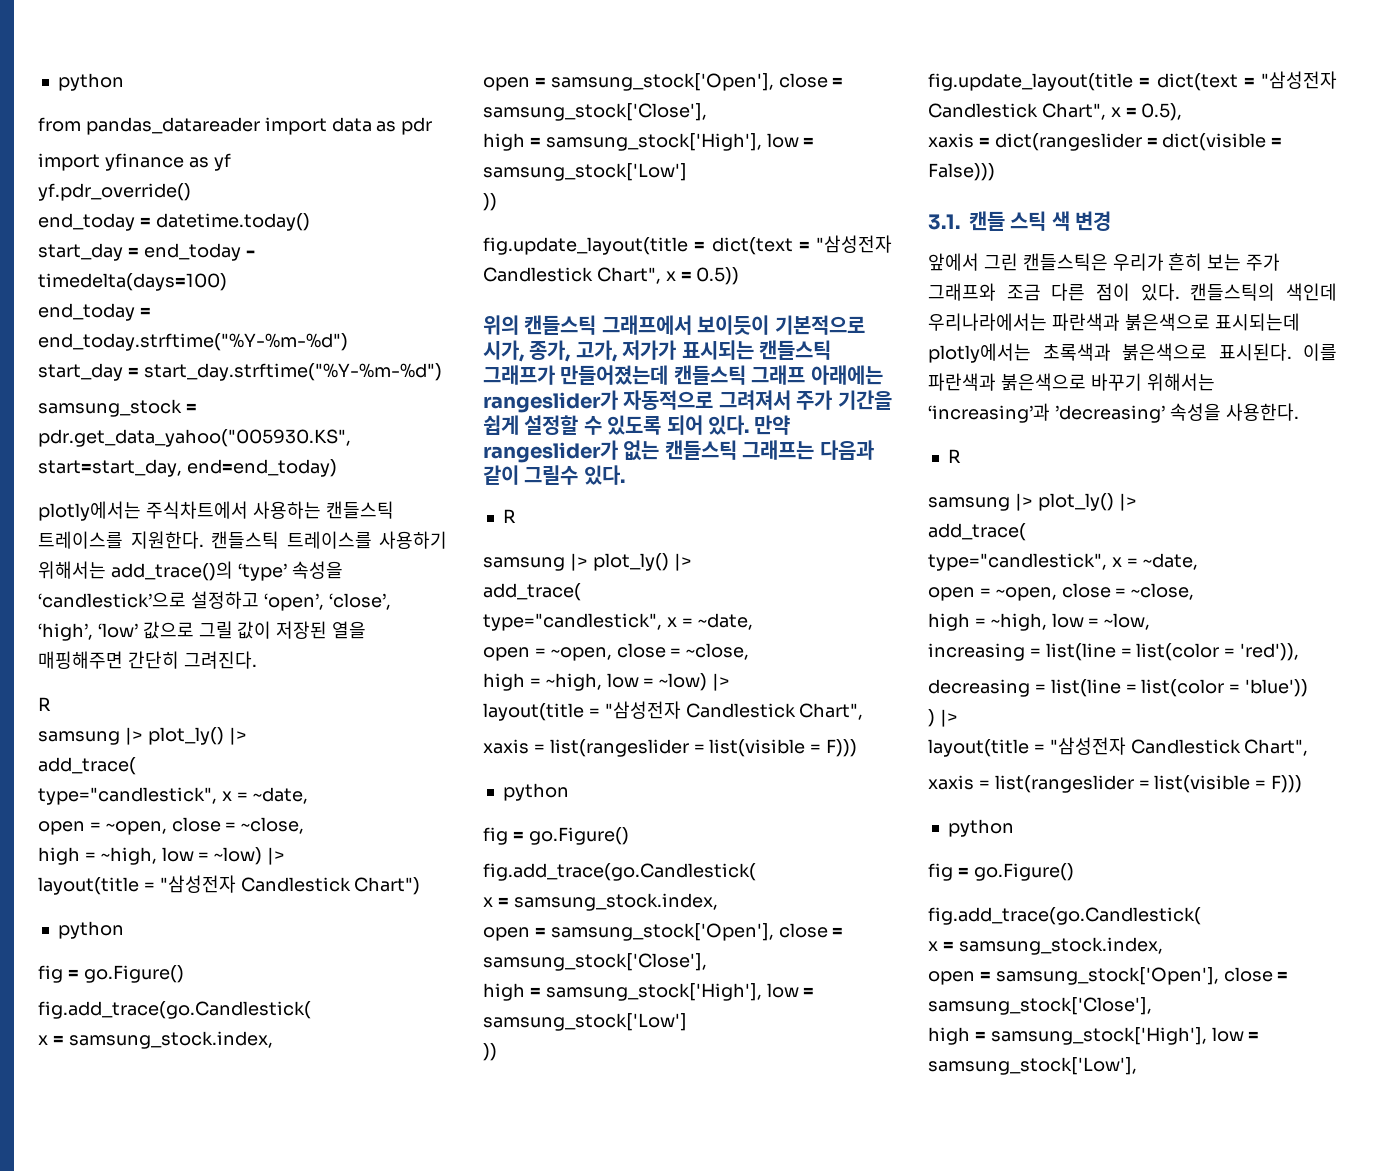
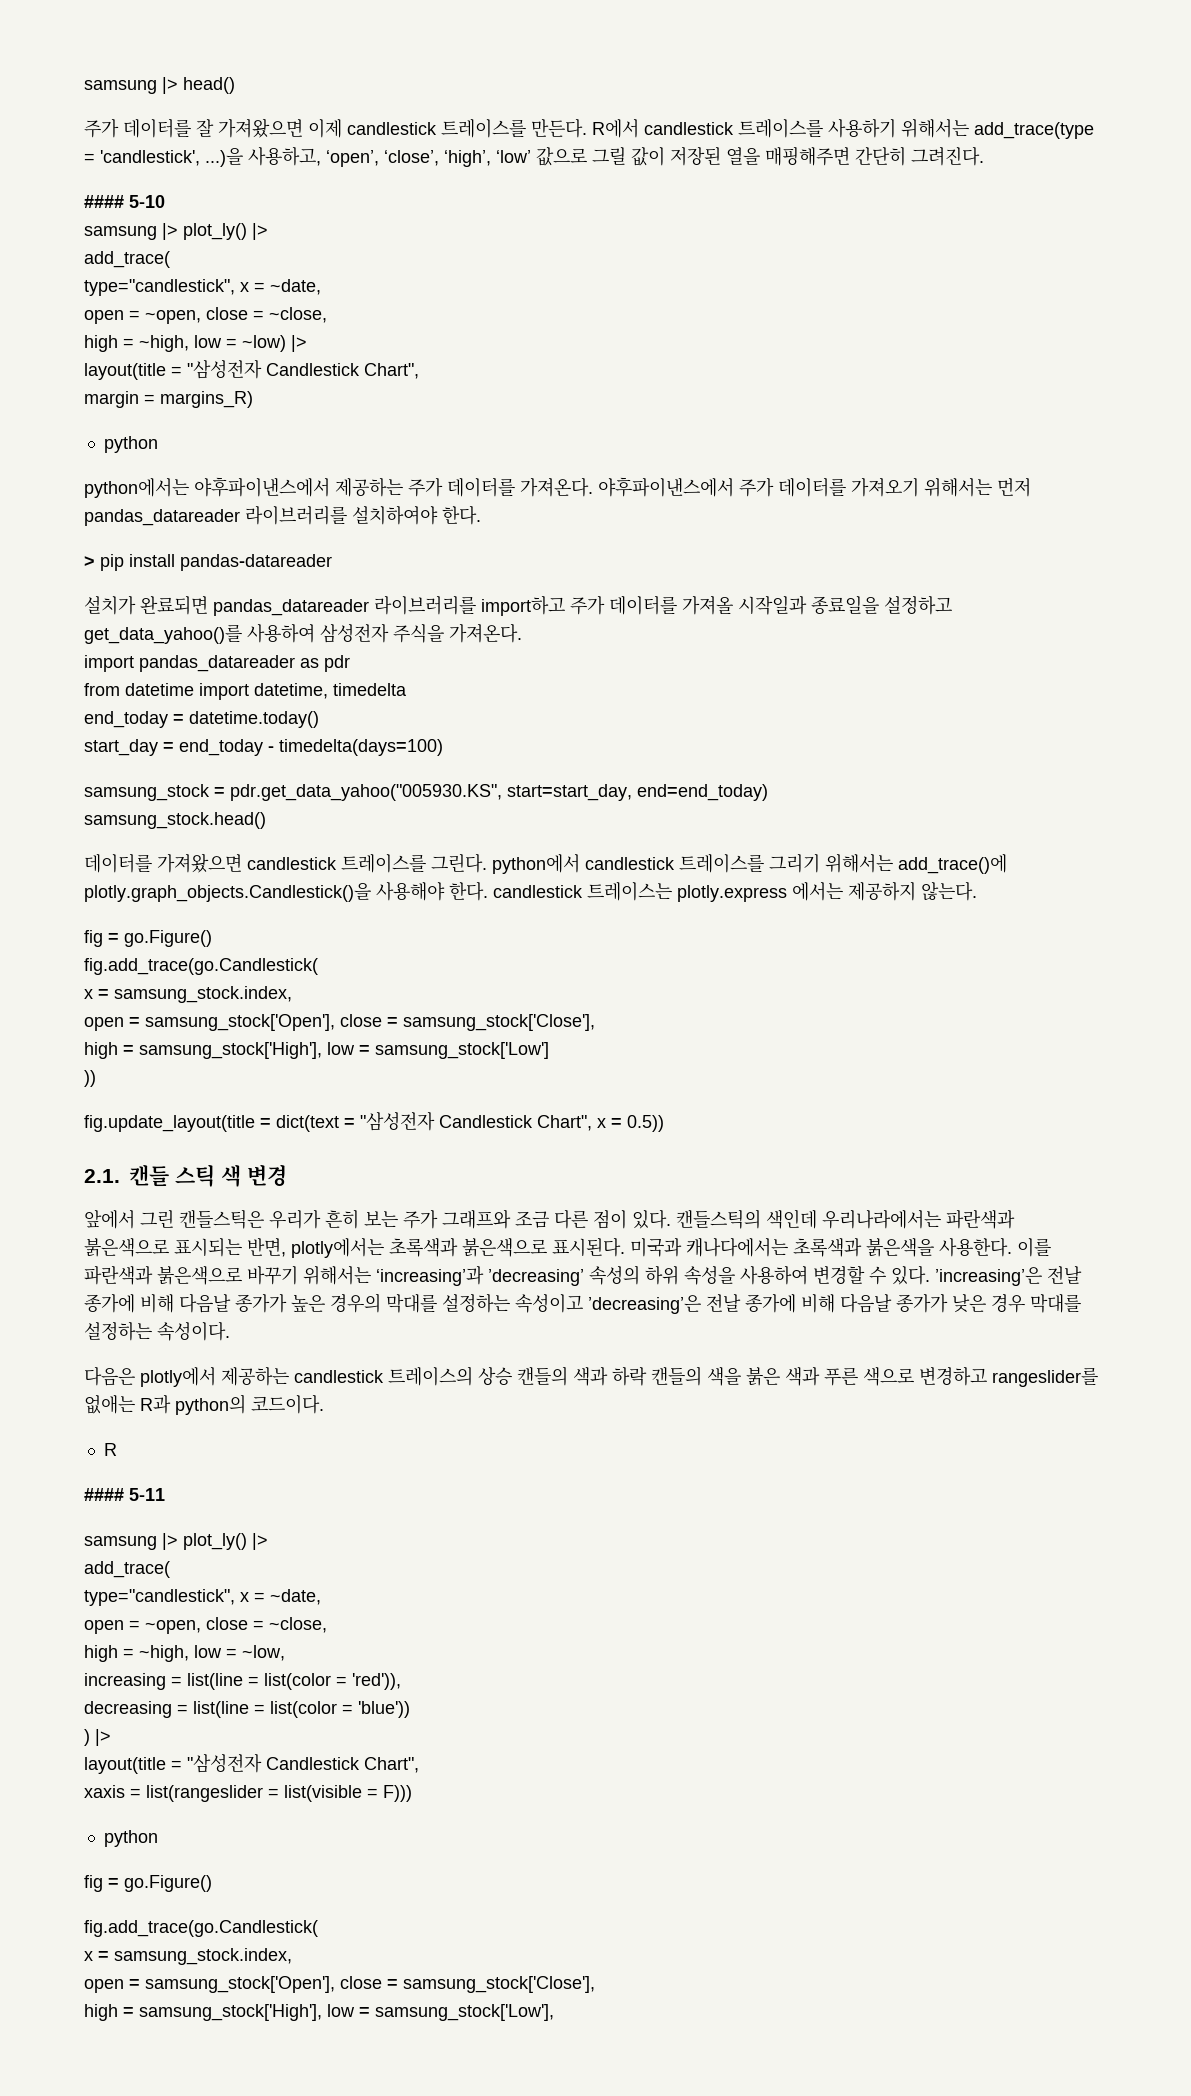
[57,73,124,91] [38,117,433,135] [38,153,231,171] [38,183,191,201] [38,213,310,231] [38,243,255,261] [38,273,227,291] [38,303,151,321] [38,333,348,351] [38,363,442,381] [38,399,197,417] [38,429,351,447] [38,459,337,477] [38,501,394,521] [38,531,447,549] [38,561,343,581] [38,591,259,609] python // from pandas_datareader import data as pdr // import yfinance as yf // yf.pdr_override() // end_today = datetime.today() // start_day = end_today - timedelta(days=100) // end_today = end_today.strftime("%Y-%m-%d") // start_day = start_day.strftime("%Y-%m-%d") // samsung_stock = pdr.get_data_yahoo("005930.KS", start=start_day, end=end_today) // plotly에서는 주식차트에서 사용하는 캔들스틱 트레이스를 지원한다. 캔들스틱 트레이스를 사용하기 위해서는 add_trace()의 ‘type’ 속성을 ‘candlestick’으로 설정하고 -> [84,77,235,94] [84,118,1094,139] [84,147,321,167] samsung |> head() // 주가 데이터를 잘 가져왔으면 이제 candlestick 트레이스를 만든다. R에서 candlestick 트레이스를 사용하기 위해서는 add_trace(type = 'candlestick', ...)을 사용하고,
[38,697,51,711] R -> [84,195,165,208] #### 5-10
[354,877,421,895] [57,921,124,939] Chart") // python -> [364,363,419,379] [84,391,253,408] [103,436,158,453] [84,477,1031,498] [84,505,481,526] [84,554,332,571] [84,595,952,616] [84,623,522,644] [84,655,350,672] [84,683,407,700] [84,711,319,728] [84,739,443,756] [84,784,768,801] [84,812,266,829] [84,853,1007,874] [84,881,977,902] Chart", // margin = margins_R) // python // python에서는 야후파이낸스에서 제공하는 주가 데이터를 가져온다. 야후파이낸스에서 주가 데이터를 가져오기 위해서는 먼저 pandas_datareader 라이브러리를 설치하여야 한다. // > pip install pandas-datareader // 설치가 완료되면 pandas_datareader 라이브러리를 import하고 주가 데이터를 가져올 시작일과 종료일을 설정하고 get_data_yahoo()를 사용하여 삼성전자 주식을 가져온다. // import pandas_datareader as pdr // from datetime import datetime, timedelta // end_today = datetime.today() // start_day = end_today - timedelta(days=100) // samsung_stock = pdr.get_data_yahoo("005930.KS", start=start_day, end=end_today) // samsung_stock.head() // 데이터를 가져왔으면 candlestick 트레이스를 그린다. python에서 candlestick 트레이스를 그리기 위해서는 add_trace()에 plotly.graph_objects.Candlestick()을 사용해야 한다. candlestick 트레이스는 plotly.express 에서는 제공하지 않는다.
[483,315,865,335] [483,340,831,362] [483,365,883,385] [483,390,892,413] [483,415,791,435] [483,440,874,463] [483,465,625,485] [502,509,516,523] [483,553,692,571] [483,583,581,601] [483,613,753,631] [483,643,750,661] [483,673,731,691] [483,701,864,721] [483,739,858,757] [502,783,569,801] [483,827,629,845] [483,863,756,881] [483,893,718,911] [483,923,844,941] [483,953,707,971] [483,983,815,1001] [483,1013,687,1031] [483,1043,497,1061] [928,71,1337,91] [928,103,1183,121] [928,133,1283,151] [928,163,995,181] [928,214,960,230] 위의 캔들스틱 그래프에서 보이듯이 기본적으로 시가, 종가, 고가, 저가가 표시되는 캔들스틱 그래프가 만들어졌는데 캔들스틱 그래프 아래에는 rangeslider가 자동적으로 그려져서 주가 기간을 쉽게 설정할 수 있도록 되어 있다. 만약 rangeslider가 없는 캔들스틱 그래프는 다음과 같이 그릴수 있다. // R // samsung |> plot_ly() |> // add_trace( // type="candlestick", x = ~date, // open = ~open, close = ~close, // high = ~high, low = ~low) |> // layout(title = "삼성전자 Candlestick Chart", // xaxis = list(rangeslider = list(visible = F))) // python // fig = go.Figure() // fig.add_trace(go.Candlestick( // x = samsung_stock.index, // open = samsung_stock['Open'], close = samsung_stock['Close'], // high = samsung_stock['High'], low = samsung_stock['Low'] // )) // fig.update_layout(title = dict(text = "삼성전자 Candlestick Chart", x = 0.5), // xaxis = dict(rangeslider = dict(visible = False))) // 3.1. -> [84,1169,120,1183] 2.1.
[1214,313,1300,331] 표시되는데 -> [174,1238,286,1257] 표시되는 반면,
(1292, 352) none -> [630,1237,1012,1257] 미국과 캐나다에서는 초록색과 붉은색을 사용한다.
[1169,403,1299,421] [947,449,961,463] 속성을 사용한다. // R -> [589,1265,1082,1286] [84,1293,1081,1314] [84,1321,230,1341] [84,1366,1098,1387] [84,1394,324,1415] [103,1443,117,1456] [84,1488,165,1501] 속성의 하위 속성을 사용하여 변경할 수 있다. ’increasing’은 전날 종가에 비해 다음날 종가가 높은 경우의 막대를 설정하는 속성이고 ’decreasing’은 전날 종가에 비해 다음날 종가가 낮은 경우 막대를 설정하는 속성이다. // 다음은 plotly에서 제공하는 candlestick 트레이스의 상승 캔들의 색과 하락 캔들의 색을 붉은 색과 푸른 색으로 변경하고 rangeslider를 없애는 R과 python의 코드이다. // R // #### 5-11

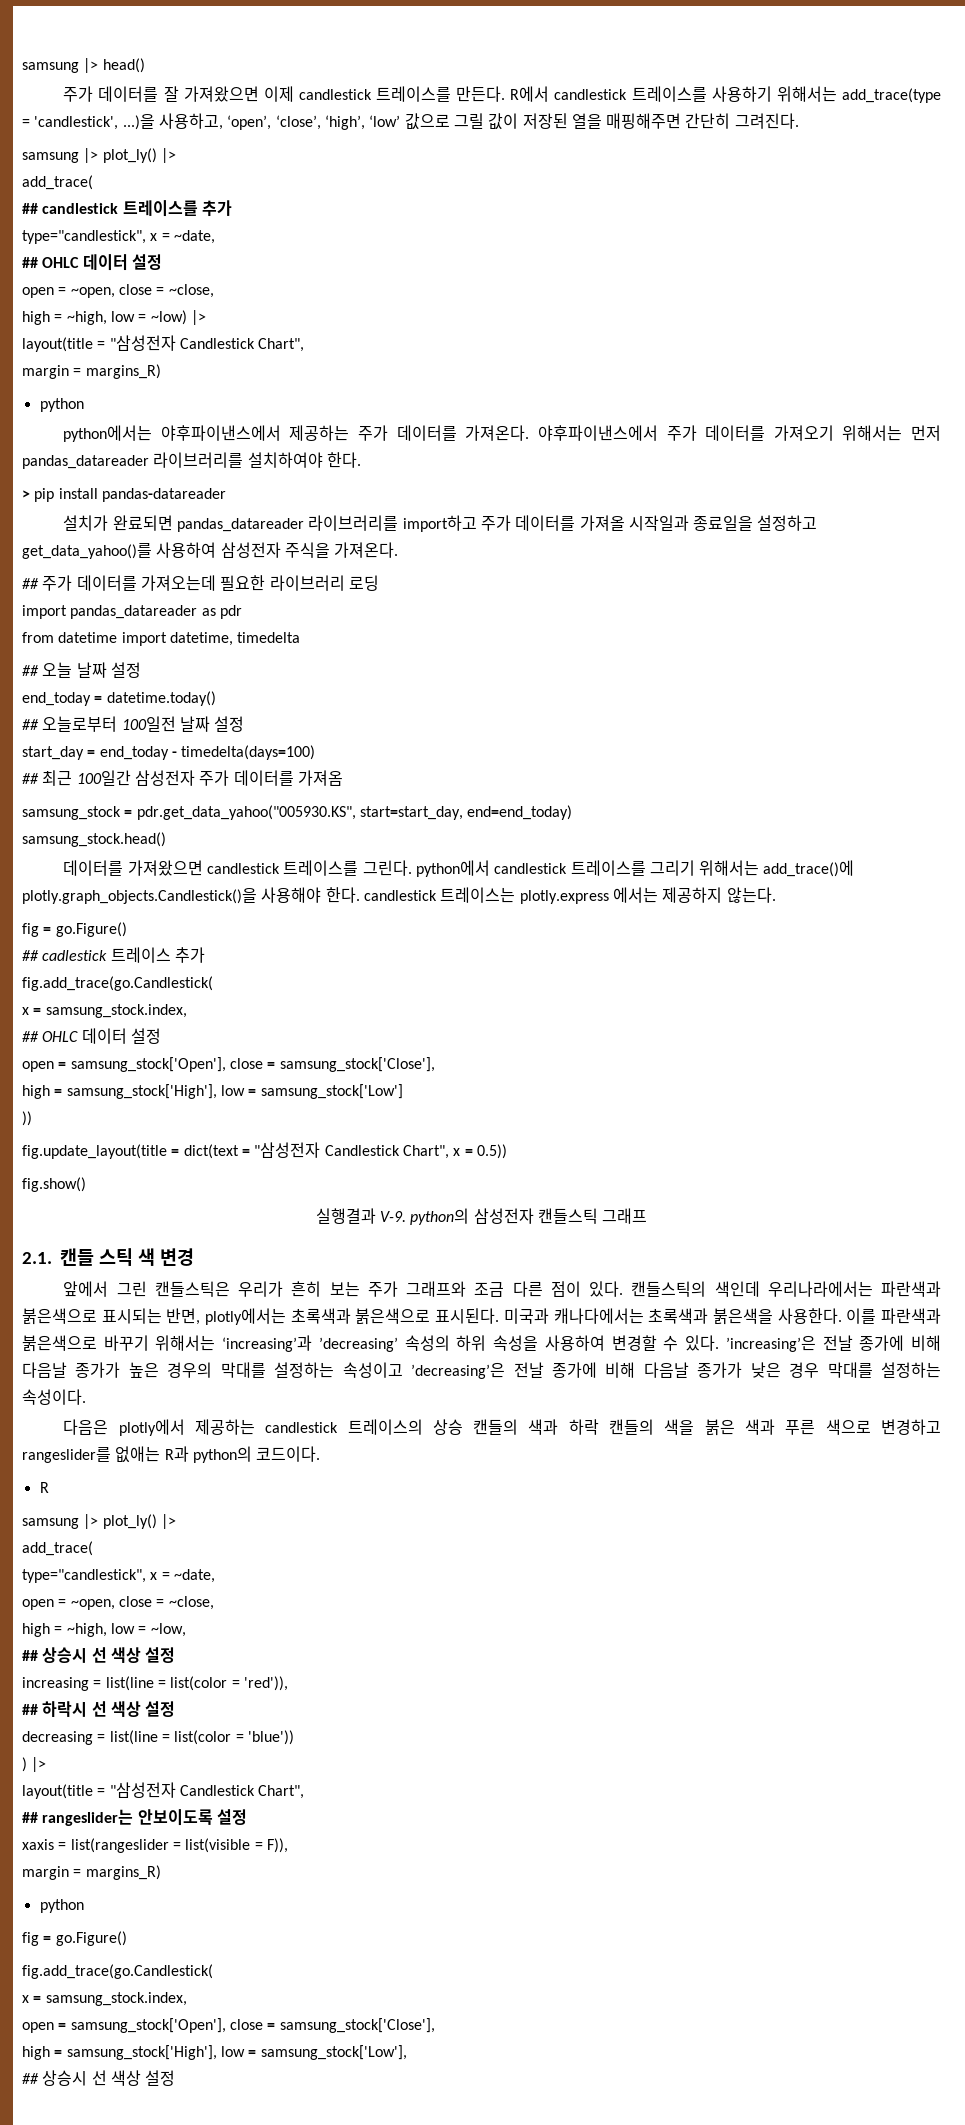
[84,195,165,208] [84,223,268,240] [84,251,170,268] [84,279,321,296] // #### 5-10 // samsung |> plot_ly() |> // add_trace( // type="candlestick", x = ~date, -> [22,148,176,163] [22,175,93,190] [22,200,232,217] [22,230,215,244] [22,254,162,271] // samsung |> plot_ly() |> // add_trace( // ## candlestick 트레이스를 추가 // type="candlestick", x = ~date, // ## OHLC 데이터 설정
(522, 633) none -> [22,575,379,591] // ## 주가 데이터를 가져오는데 필요한 라이브러리 로딩
(407, 689) none -> [22,662,141,678] // ## 오늘 날짜 설정
(319, 719) none -> [22,716,245,732] // ## 오늘로부터 100일전 날짜 설정
(443, 747) none -> [22,770,343,786] // ## 최근 100일간 삼성전자 주가 데이터를 가져옴
[84,958,318,975] [84,986,292,1003] // fig.add_trace(go.Candlestick( // x = samsung_stock.index, -> [22,947,205,963] [22,976,213,991] [22,1004,187,1018] [22,1028,161,1044] // ## cadlestick 트레이스 추가 // fig.add_trace(go.Candlestick( // x = samsung_stock.index, // ## OHLC 데이터 설정
(664, 1123) none -> [22,1177,86,1192] [315,1208,648,1225] // fig.show() // 실행결과 V-9. python의 삼성전자 캔들스틱 그래프
[84,1488,165,1501] // #### 5-11 -> (49, 1487) none
(285, 1653) none -> [22,1647,176,1663] // ## 상승시 선 색상 설정
(401, 1681) none -> [22,1701,176,1717] // ## 하락시 선 색상 설정
(419, 1765) none -> [22,1809,247,1826] // ## rangeslider는 안보이도록 설정
[383,1785,412,1802] F))) -> [266,1838,288,1853] [22,1865,161,1880] F)), // margin = margins_R)
(554, 2012) none -> [22,2070,176,2086] // ## 상승시 선 색상 설정

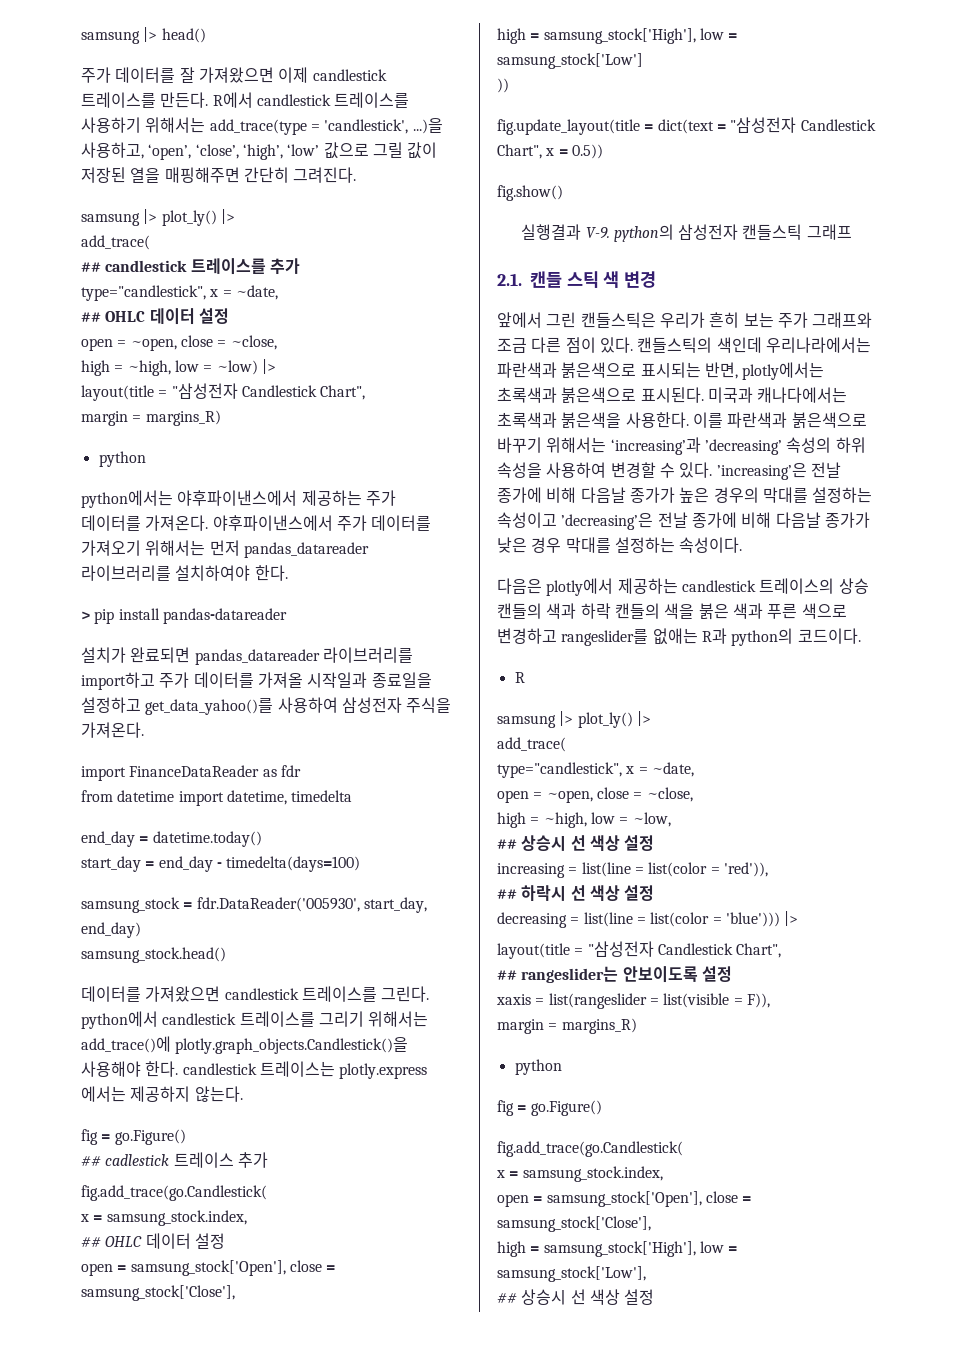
[22,575,379,591] [22,605,242,619] ## 주가 데이터를 가져오는데 필요한 라이브러리 로딩 // import pandas_datareader as pdr -> [81,765,301,781] import FinanceDataReader as fdr
[22,662,141,678] [22,691,216,706] [22,716,245,732] ## 오늘 날짜 설정 // end_today = datetime.today() // ## 오늘로부터 100일전 날짜 설정 -> [81,831,262,847] end_day = datetime.today()
[99,746,169,760] end_today -> [158,856,213,872] end_day
[22,770,343,786] // ## 최근 100일간 삼성전자 주가 데이터를 가져옴 -> (361, 864) none
[136,805,573,820] pdr.get_data_yahoo("005930.KS", start=start_day, end=end_today) -> [196,897,427,913] [81,922,141,938] fdr.DataReader('005930', start_day, end_day)
[247,1730,294,1745] [22,1757,27,1772] 'blue')) // ) -> [725,912,780,927] 'blue')))

